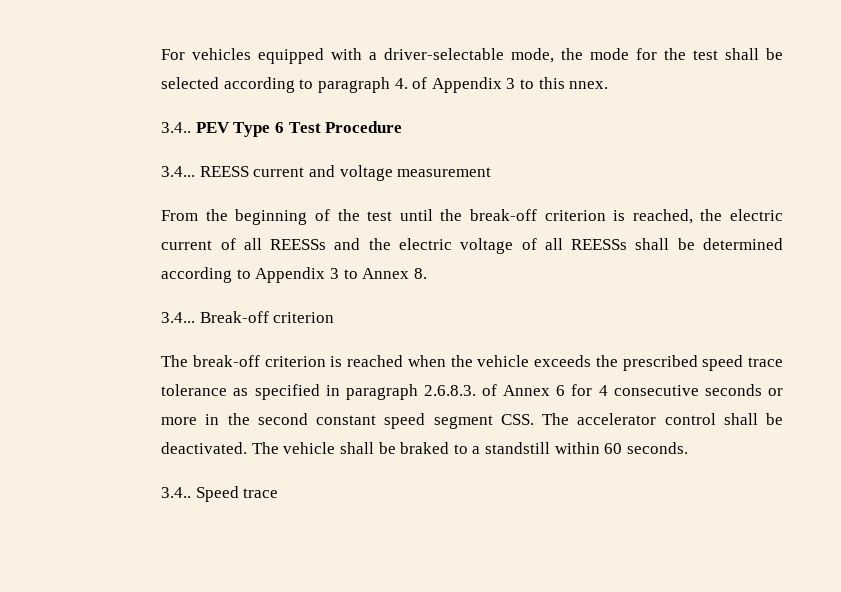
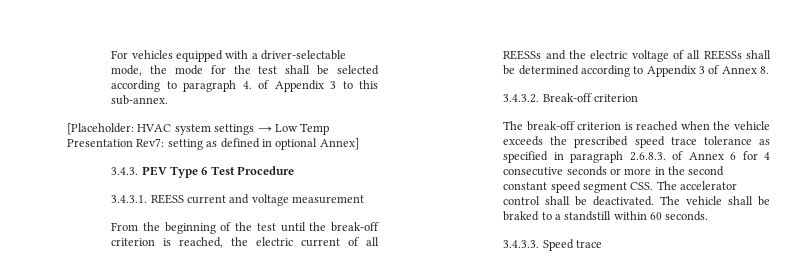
[569,81,609,89] [161,122,192,133] nnex. // 3.4.. -> [111,95,169,105] [67,123,330,135] [67,138,359,150] [111,167,139,175] sub-annex. // [Placeholder: HVAC system settings → Low Temp Presentation Rev7: setting as defined in optional Annex] // 3.4.3.
[161,166,196,177] 3.4... -> [111,195,148,203] 3.4.3.1.
[343,269,358,279] to -> [708,65,720,74] of
[161,312,196,323] 3.4... -> [503,94,540,103] 3.4.3.2.
[161,487,192,498] 3.4.. -> [503,240,540,248] 3.4.3.3.

